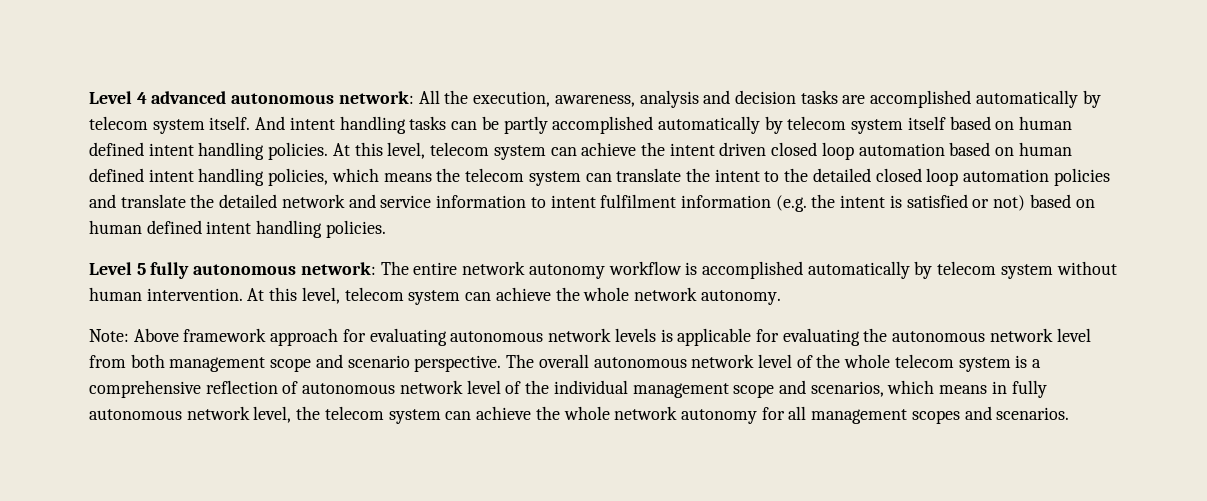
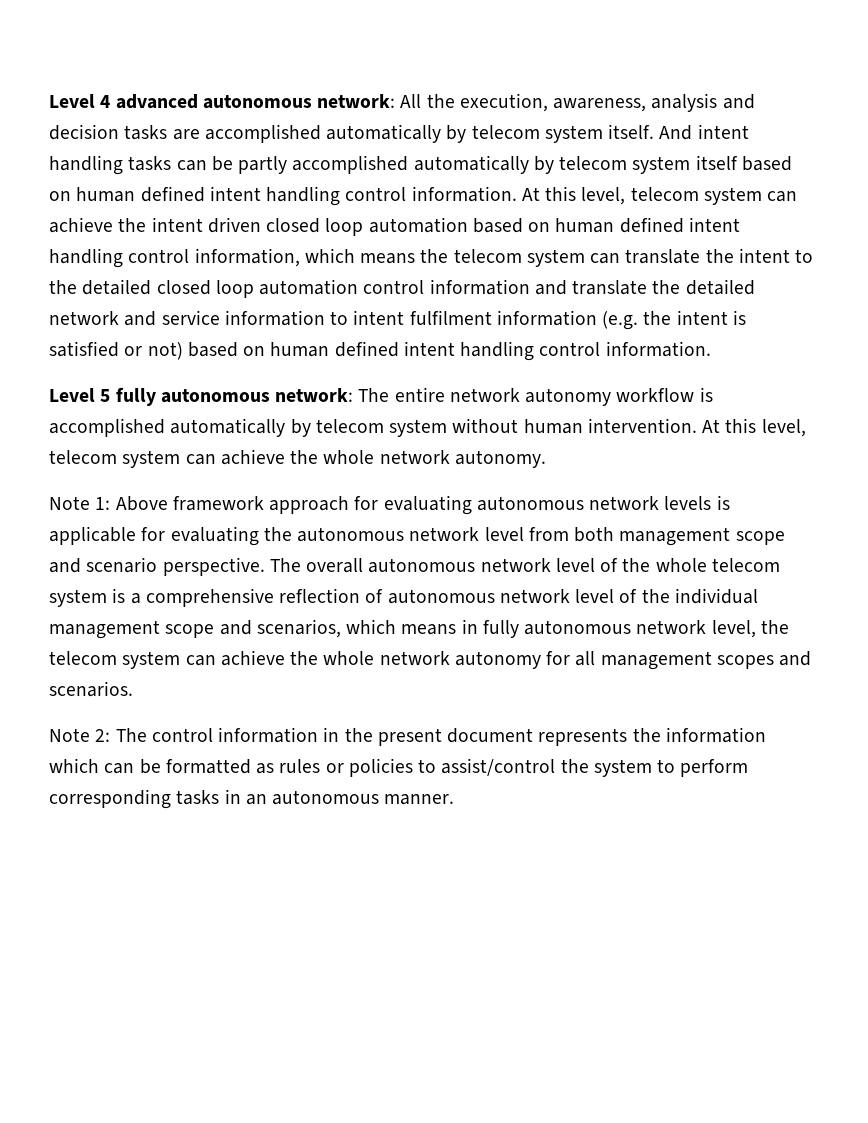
[268,142,329,160] policies. -> [345,186,517,202] control information.
[268,168,329,186] policies, -> [128,248,300,267] control information,
[1053,168,1110,186] policies -> [363,279,530,295] control information
[325,220,386,238] policies. -> [539,341,711,357] control information.
[89,329,129,342] Note: -> [49,496,111,510] Note 1:
(1070, 413) none -> [49,727,766,746] [49,758,749,777] [49,789,455,809] // Note 2: The control information in the present document represents the information which can be formatted as rules or policies to assist/control the system to perform corresponding tasks in an autonomous manner.

